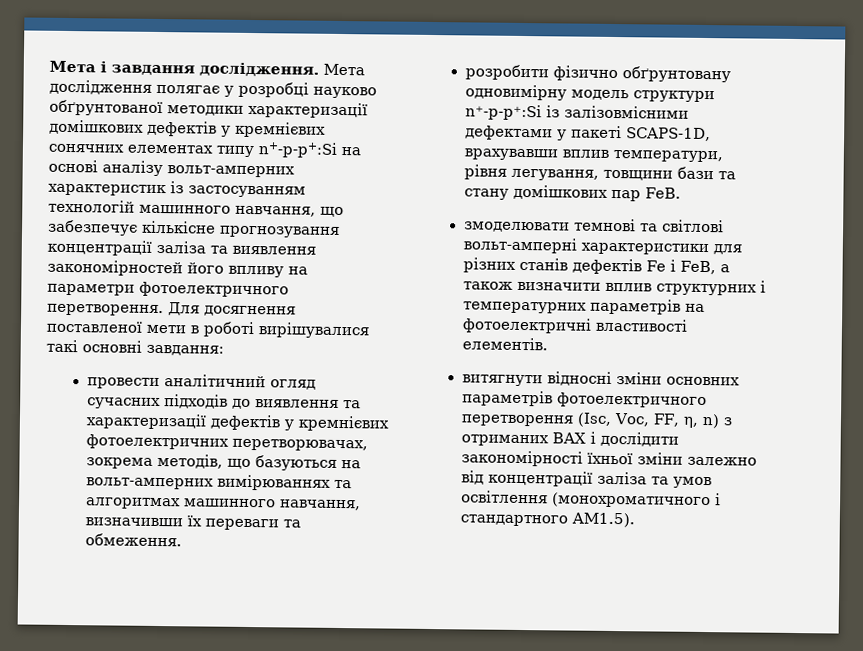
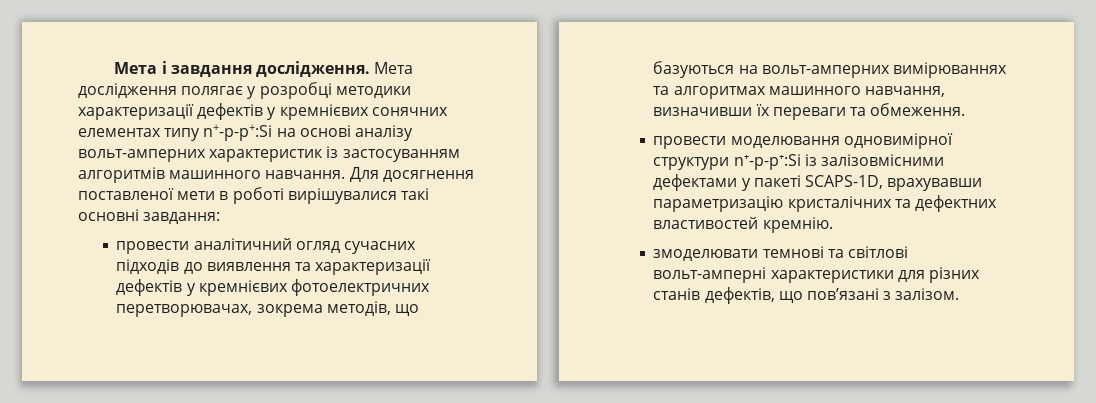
[313,86,377,99] [49,99,163,117] науково обґрунтованої -> (332, 90) none
[49,119,144,135] домішкових -> (194, 112) none
[48,199,344,218] [47,219,340,238] [47,239,316,256] [47,259,308,278] [47,281,289,298] [47,303,164,317] технологій машинного навчання, що забезпечує кількісне прогнозування концентрації заліза та виявлення закономірностей його впливу на параметри фотоелектричного перетворення. -> [78,167,346,183] алгоритмів машинного навчання.
[464,64,731,83] [464,84,629,101] розробити фізично обґрунтовану одновимірну модель -> [653,133,953,149] провести моделювання одновимірної
[561,149,723,163] [463,164,736,181] [463,184,681,202] вплив температури, рівня легування, товщини бази та стану домішкових пар FeB. -> [653,195,998,212] [653,217,833,233] параметризацію кристалічних та дефектних властивостей кремнію.
[571,258,730,275] [462,280,766,296] [462,298,705,315] [461,317,688,334] [461,337,548,351] [461,371,740,387] [461,390,707,409] [460,412,733,429] [460,431,679,447] [460,450,757,467] [460,470,712,489] [460,490,721,509] [459,512,635,528] дефектів Fe і FeB, а також визначити вплив структурних і температурних параметрів на фотоелектричні властивості елементів. // витягнути відносні зміни основних параметрів фотоелектричного перетворення (Isc, Voc, FF, η, n) з отриманих ВАХ і дослідити закономірності їхньої зміни залежно від концентрації заліза та умов освітлення (монохроматичного і стандартного AM1.5). -> [704,287,960,304] дефектів, що пов’язані з залізом.

